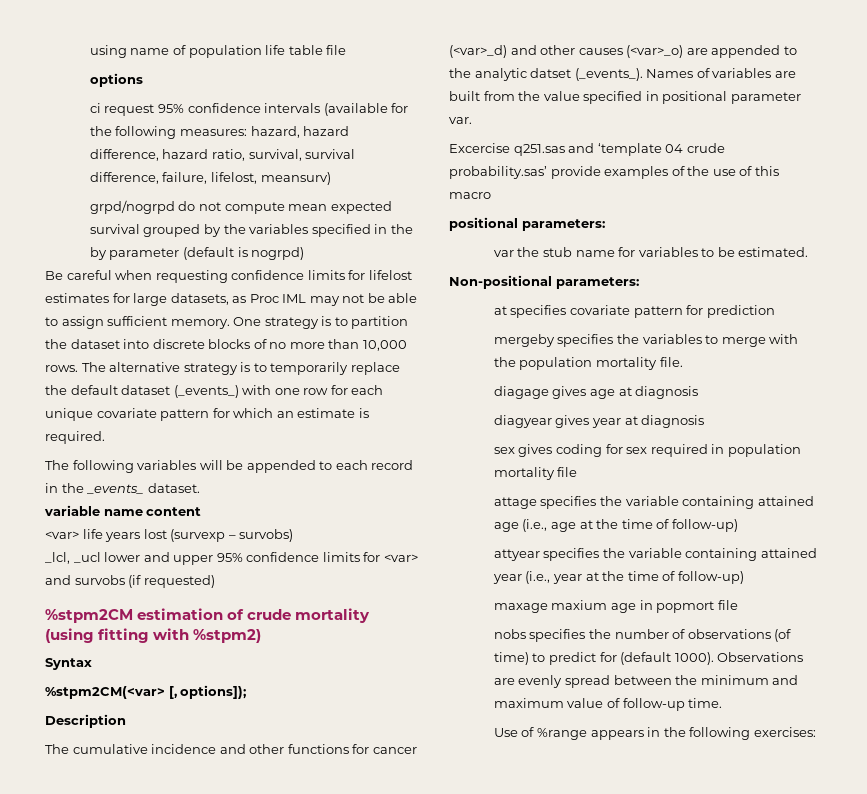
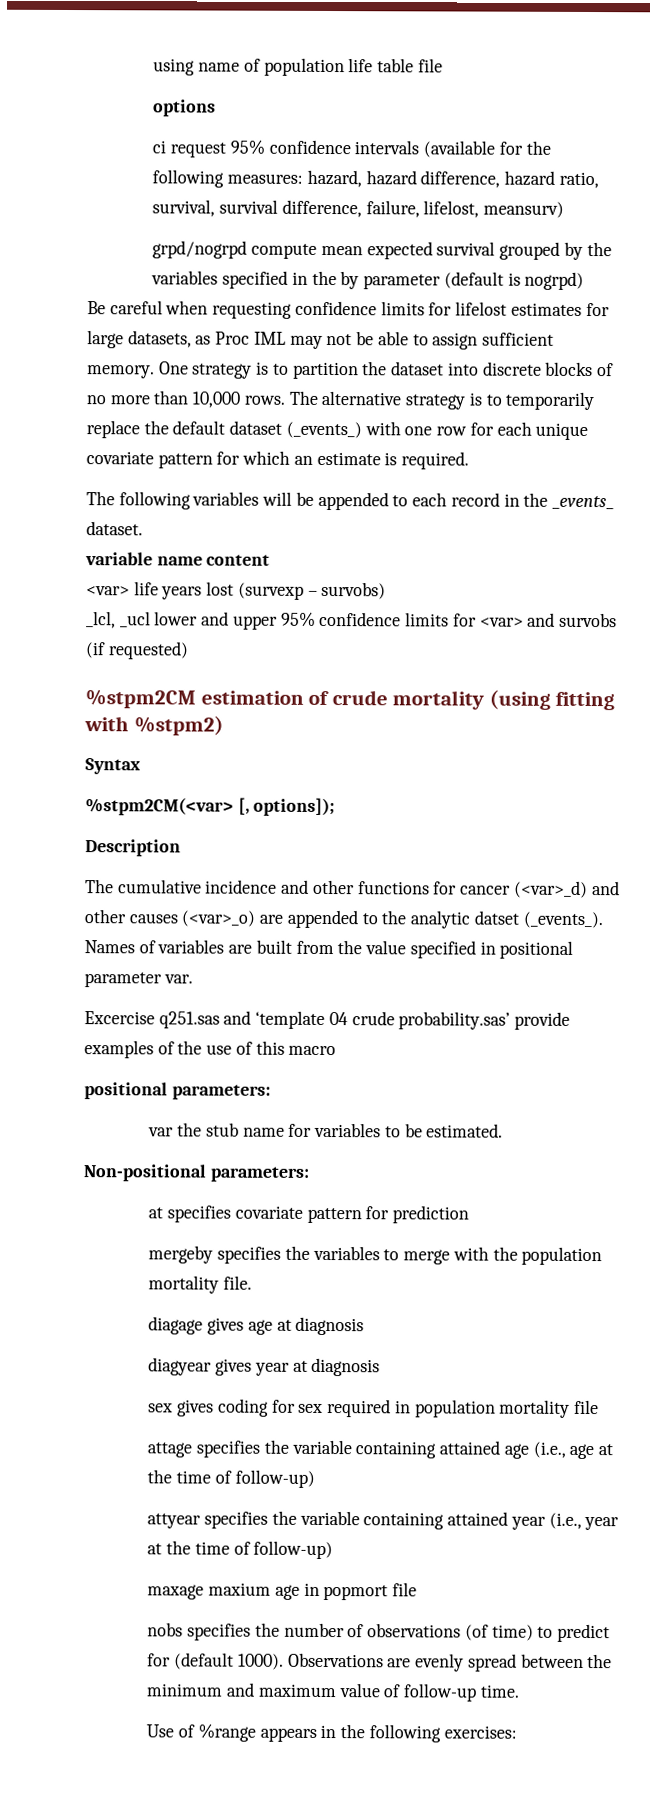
[178,201,221,211] do not -> (248, 249) none

